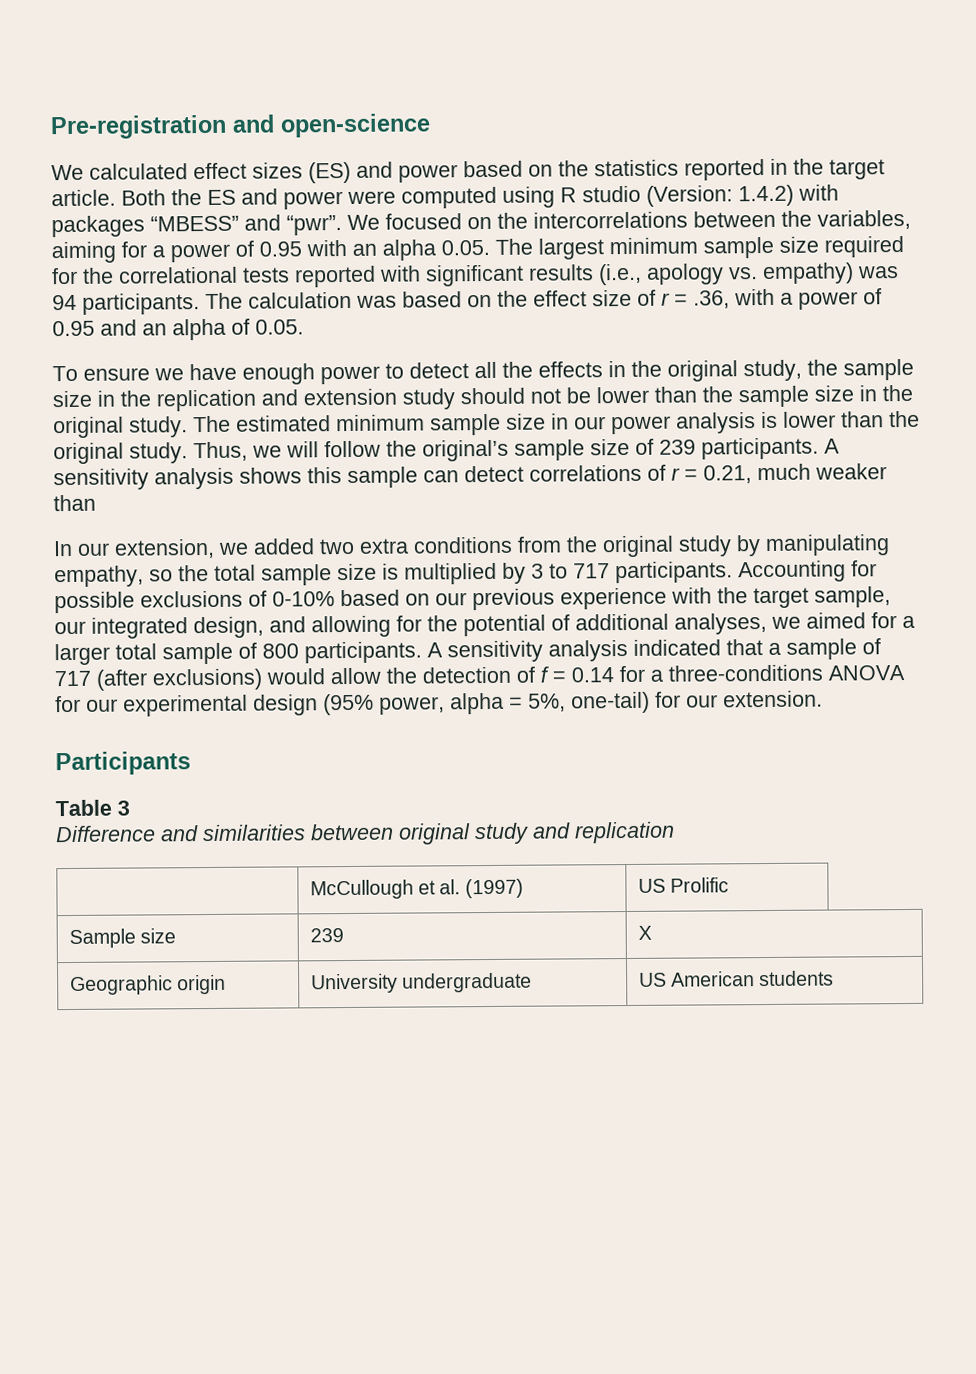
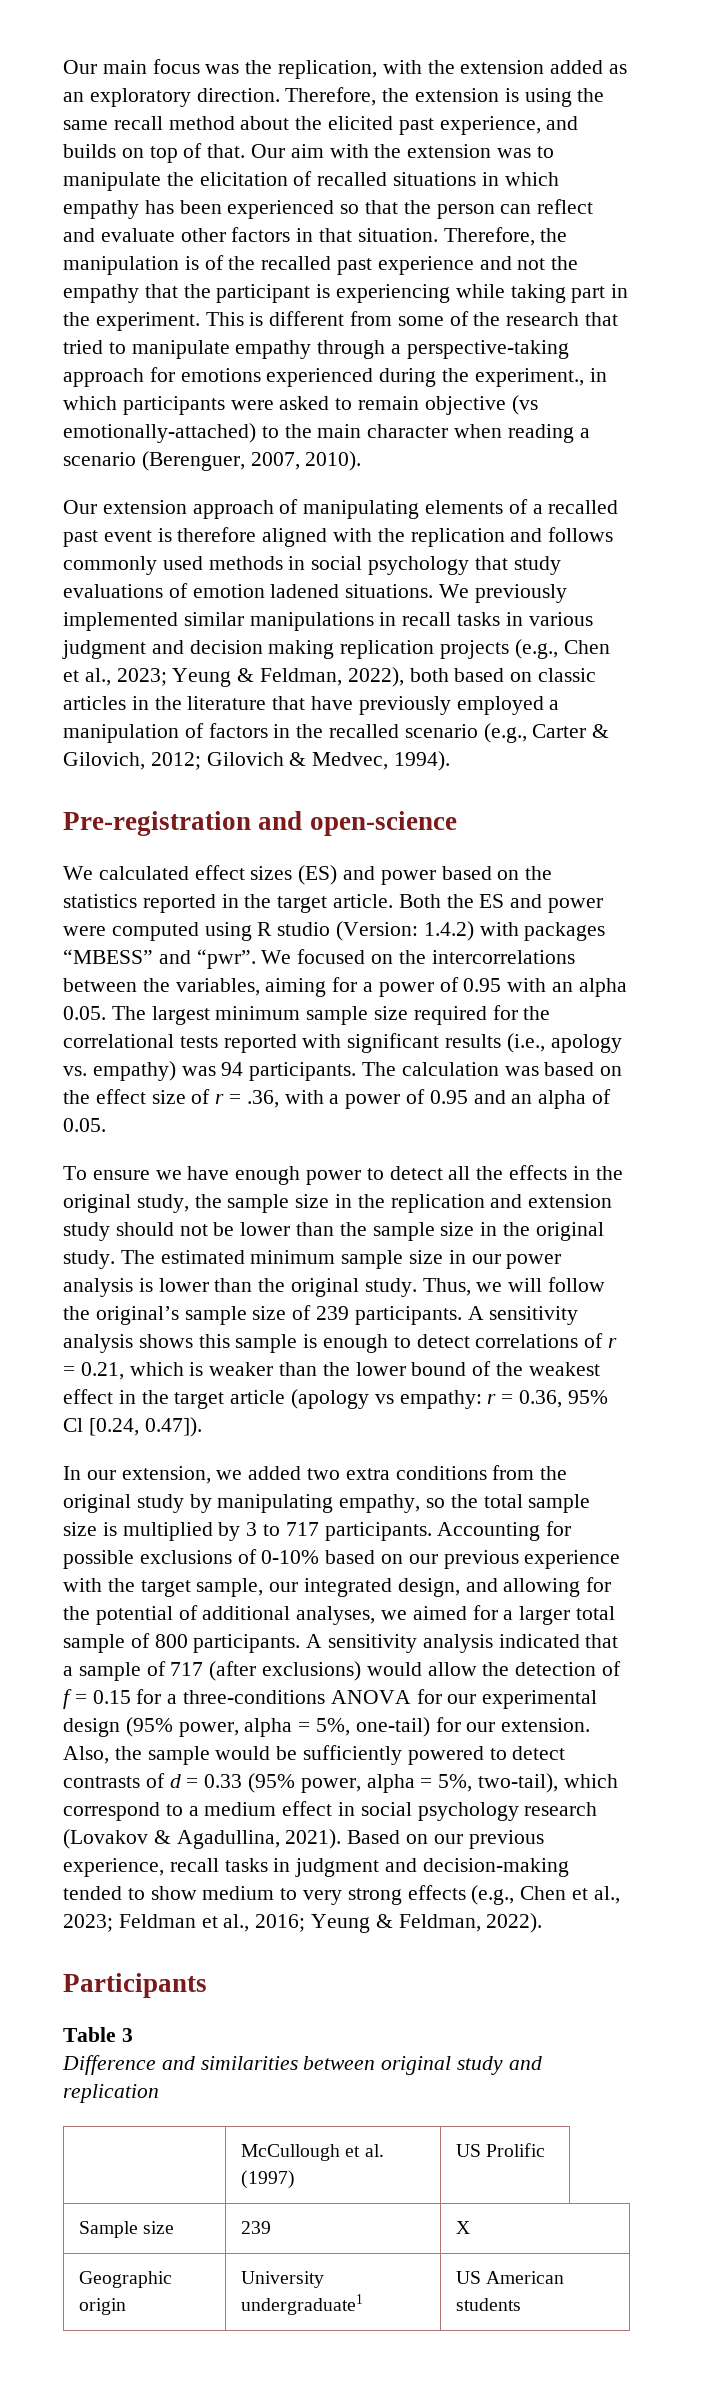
(50, 127) none -> [63,59,628,79] [63,87,605,107] [63,116,579,135] [63,143,554,163] [63,171,559,191] [63,199,594,219] [63,227,568,246] [63,255,579,275] [63,284,629,303] [63,311,619,331] [63,340,569,359] [63,367,607,387] [63,395,538,415] [63,423,590,443] [63,451,362,471] [63,499,619,519] [63,527,614,547] [63,556,561,575] [63,583,567,603] [63,612,593,631] [62,639,610,659] [63,667,597,687] [63,696,560,715] [63,723,610,743] [63,751,451,771] Our main focus was the replication, with the extension added as an exploratory direction. Therefore, the extension is using the same recall method about the elicited past experience, and builds on top of that. Our aim with the extension was to manipulate the elicitation of recalled situations in which empathy has been experienced so that the person can reflect and evaluate other factors in that situation. Therefore, the manipulation is of the recalled past experience and not the empathy that the participant is experiencing while taking part in the experiment. This is different from some of the research that tried to manipulate empathy through a perspective-taking approach for emotions experienced during the experiment., in which participants were asked to remain objective (vs emotionally-attached) to the main character when reading a scenario (Berenguer, 2007, 2010). // Our extension approach of manipulating elements of a recalled past event is therefore aligned with the replication and follows commonly used methods in social psychology that study evaluations of emotion ladened situations. We previously implemented similar manipulations in recall tasks in various judgment and decision making replication projects (e.g., Chen et al., 2023; Yeung & Feldman, 2022), both based on classic articles in the literature that have previously employed a manipulation of factors in the recalled scenario (e.g., Carter & Gilovich, 2012; Gilovich & Medvec, 1994). //
[423,470,459,483] can -> [303,1334,411,1353] is enough to
[757,463,811,481] much -> [129,1362,204,1376] which is
(96, 503) none -> [322,1361,600,1376] [63,1389,608,1409] [63,1417,202,1437] the lower bound of the weakest effect in the target article (apology vs empathy: r = 0.36, 95% Cl [0.24, 0.47]).
[571,667,614,683] 0.14 -> [92,1690,131,1704] 0.15
(823, 699) none -> [63,1745,566,1765] [63,1773,618,1793] [63,1801,598,1821] [63,1829,544,1849] [63,1858,569,1877] [63,1885,620,1905] [63,1913,543,1933] Also, the sample would be sufficiently powered to detect contrasts of d = 0.33 (95% power, alpha = 5%, two-tail), which correspond to a medium effect in social psychology research (Lovakov & Agadullina, 2021). Based on our previous experience, recall tasks in judgment and decision-making tended to show medium to very strong effects (e.g., Chen et al., 2023; Feldman et al., 2016; Yeung & Feldman, 2022).
[402,972,533,993] undergraduate -> [241,2294,364,2315] undergraduate1

